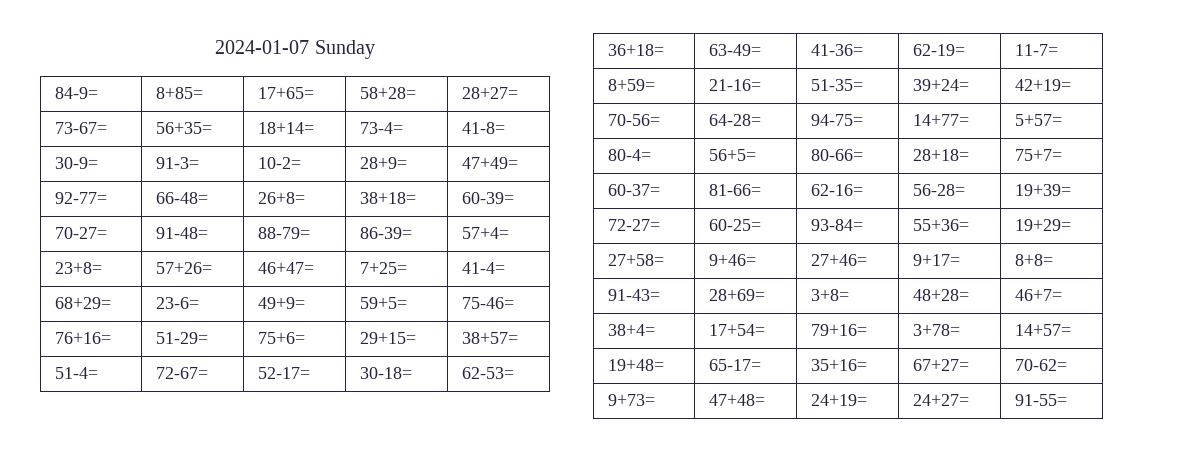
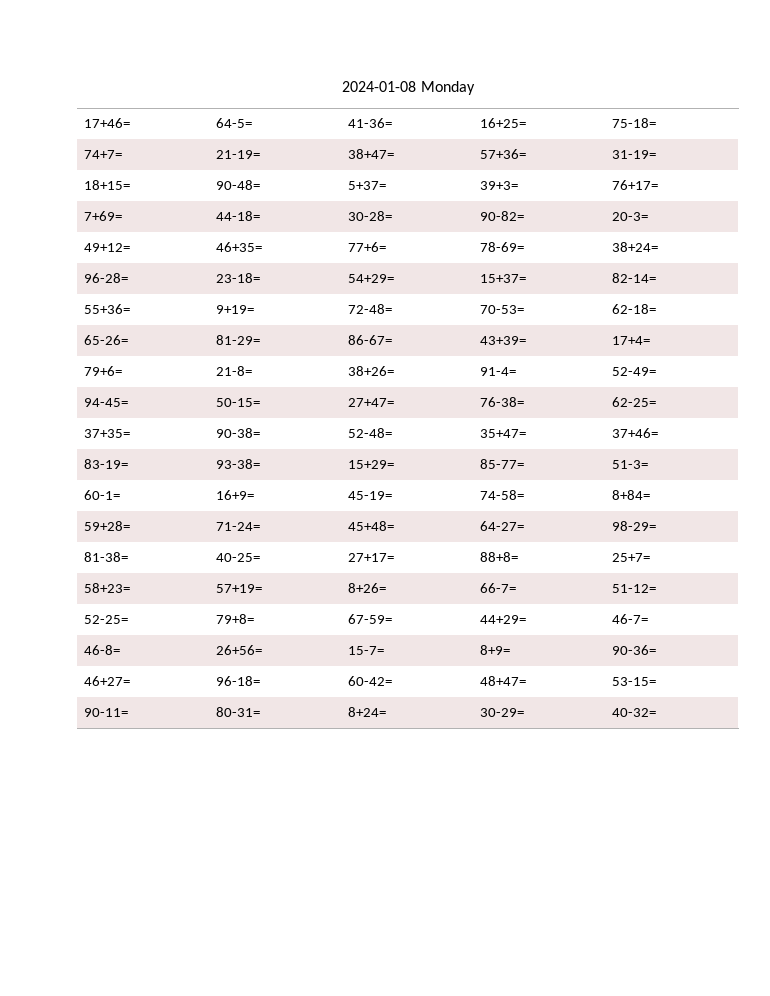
[215,40,375,59] [55,87,99,99] [156,87,204,99] [258,87,315,99] [360,87,417,99] [462,87,519,99] [55,122,108,134] [156,122,213,134] [258,122,315,134] [360,122,404,134] [462,122,506,134] [55,157,99,169] [156,157,200,169] [258,157,302,169] [360,157,408,169] [462,157,519,169] [55,192,108,204] [156,192,209,204] [258,192,306,204] [360,192,417,204] [462,192,515,204] [55,227,108,239] [156,227,209,239] [258,227,311,239] [360,227,413,239] [462,227,510,239] [55,262,103,274] [156,262,213,274] [258,262,315,274] [360,262,408,274] [462,262,506,274] [55,297,112,309] [156,297,200,309] [258,297,306,309] [360,297,408,309] [462,297,515,309] [55,332,112,344] [156,332,209,344] [258,332,306,344] [360,332,417,344] [462,332,519,344] [55,367,99,379] [156,367,209,379] [258,367,311,379] [360,367,413,379] [462,367,515,379] [608,44,665,56] [709,44,762,56] [811,44,864,56] [913,44,966,56] [1015,44,1059,56] [608,79,656,91] [709,79,762,91] [811,79,864,91] [913,79,970,91] [1015,79,1072,91] [608,114,661,126] [709,114,762,126] [811,114,864,126] [913,114,970,126] [1015,114,1063,126] [608,149,652,161] [709,149,757,161] [811,149,864,161] [913,149,970,161] [1015,149,1063,161] [608,184,661,196] [709,184,762,196] [811,184,864,196] [913,184,966,196] [1015,184,1072,196] [608,219,661,231] [709,219,762,231] [811,219,864,231] [913,219,970,231] [1015,219,1072,231] [608,254,665,266] [709,254,757,266] [811,254,868,266] [913,254,961,266] [1015,254,1054,266] [608,289,661,301] [709,289,766,301] [811,289,850,301] [913,289,970,301] [1015,289,1063,301] [608,324,656,336] [709,324,766,336] [811,324,868,336] [913,324,961,336] [1015,324,1072,336] [608,359,665,371] [709,359,762,371] [811,359,868,371] [913,359,970,371] [1015,359,1068,371] [608,394,656,406] [709,394,766,406] [811,394,868,406] [913,394,970,406] [1015,394,1068,406] 2024-01-07 Sunday // 84-9= | 8+85= | 17+65= | 58+28= | 28+27= // 73-67= | 56+35= | 18+14= | 73-4= | 41-8= // 30-9= | 91-3= | 10-2= | 28+9= | 47+49= // 92-77= | 66-48= | 26+8= | 38+18= | 60-39= // 70-27= | 91-48= | 88-79= | 86-39= | 57+4= // 23+8= | 57+26= | 46+47= | 7+25= | 41-4= // 68+29= | 23-6= | 49+9= | 59+5= | 75-46= // 76+16= | 51-29= | 75+6= | 29+15= | 38+57= // 51-4= | 72-67= | 52-17= | 30-18= | 62-53= // 36+18= | 63-49= | 41-36= | 62-19= | 11-7= // 8+59= | 21-16= | 51-35= | 39+24= | 42+19= // 70-56= | 64-28= | 94-75= | 14+77= | 5+57= // 80-4= | 56+5= | 80-66= | 28+18= | 75+7= // 60-37= | 81-66= | 62-16= | 56-28= | 19+39= // 72-27= | 60-25= | 93-84= | 55+36= | 19+29= // 27+58= | 9+46= | 27+46= | 9+17= | 8+8= // 91-43= | 28+69= | 3+8= | 48+28= | 46+7= // 38+4= | 17+54= | 79+16= | 3+78= | 14+57= // 19+48= | 65-17= | 35+16= | 67+27= | 70-62= // 9+73= | 47+48= | 24+19= | 24+27= | 91-55= -> [342,81,475,95] [83,118,130,128] [215,118,252,128] [347,118,392,128] [479,118,526,128] [611,118,656,128] [83,150,122,159] [215,150,260,159] [347,149,394,159] [479,149,526,159] [611,150,656,159] [83,180,130,190] [215,180,260,190] [347,181,386,190] [479,181,518,190] [611,180,658,190] [83,211,122,221] [215,211,260,221] [347,211,392,221] [479,211,524,221] [611,212,648,221] [83,243,130,252] [215,242,262,252] [347,242,386,252] [479,242,524,252] [611,242,658,252] [83,273,128,283] [215,273,260,283] [347,274,394,283] [479,274,526,283] [611,273,656,283] [83,304,130,314] [215,305,254,314] [347,304,392,314] [479,305,524,314] [611,304,656,314] [83,335,128,345] [215,335,260,345] [347,335,392,345] [479,336,526,345] [611,336,650,345] [83,366,122,376] [215,366,252,376] [347,366,394,376] [479,367,516,376] [611,367,656,376] [83,398,128,407] [215,398,260,407] [347,398,394,407] [479,397,524,407] [611,397,656,407] [83,429,130,438] [215,428,260,438] [347,428,392,438] [479,429,526,438] [611,428,658,438] [83,459,128,469] [215,459,260,469] [347,460,394,469] [479,459,524,469] [611,460,648,469] [83,490,120,500] [215,490,254,500] [347,491,392,500] [479,490,524,500] [611,490,650,500] [83,521,130,531] [215,522,260,531] [347,521,394,531] [479,521,524,531] [611,521,656,531] [83,552,128,562] [215,553,260,562] [347,553,394,562] [479,552,518,562] [611,553,650,562] [83,583,130,593] [215,584,262,593] [347,583,386,593] [479,583,516,593] [611,584,656,593] [83,615,128,624] [215,614,254,624] [347,614,392,624] [479,615,526,624] [611,614,648,624] [83,645,120,655] [215,645,262,655] [347,646,384,655] [479,645,510,655] [611,645,656,655] [83,676,130,686] [215,676,260,686] [347,676,392,686] [479,676,526,686] [611,677,656,686] [83,708,128,717] [215,707,260,717] [347,707,386,717] [479,708,524,717] [611,708,656,717] 2024-01-08 Monday // 17+46= | 64-5= | 41-36= | 16+25= | 75-18= // 74+7= | 21-19= | 38+47= | 57+36= | 31-19= // 18+15= | 90-48= | 5+37= | 39+3= | 76+17= // 7+69= | 44-18= | 30-28= | 90-82= | 20-3= // 49+12= | 46+35= | 77+6= | 78-69= | 38+24= // 96-28= | 23-18= | 54+29= | 15+37= | 82-14= // 55+36= | 9+19= | 72-48= | 70-53= | 62-18= // 65-26= | 81-29= | 86-67= | 43+39= | 17+4= // 79+6= | 21-8= | 38+26= | 91-4= | 52-49= // 94-45= | 50-15= | 27+47= | 76-38= | 62-25= // 37+35= | 90-38= | 52-48= | 35+47= | 37+46= // 83-19= | 93-38= | 15+29= | 85-77= | 51-3= // 60-1= | 16+9= | 45-19= | 74-58= | 8+84= // 59+28= | 71-24= | 45+48= | 64-27= | 98-29= // 81-38= | 40-25= | 27+17= | 88+8= | 25+7= // 58+23= | 57+19= | 8+26= | 66-7= | 51-12= // 52-25= | 79+8= | 67-59= | 44+29= | 46-7= // 46-8= | 26+56= | 15-7= | 8+9= | 90-36= // 46+27= | 96-18= | 60-42= | 48+47= | 53-15= // 90-11= | 80-31= | 8+24= | 30-29= | 40-32=

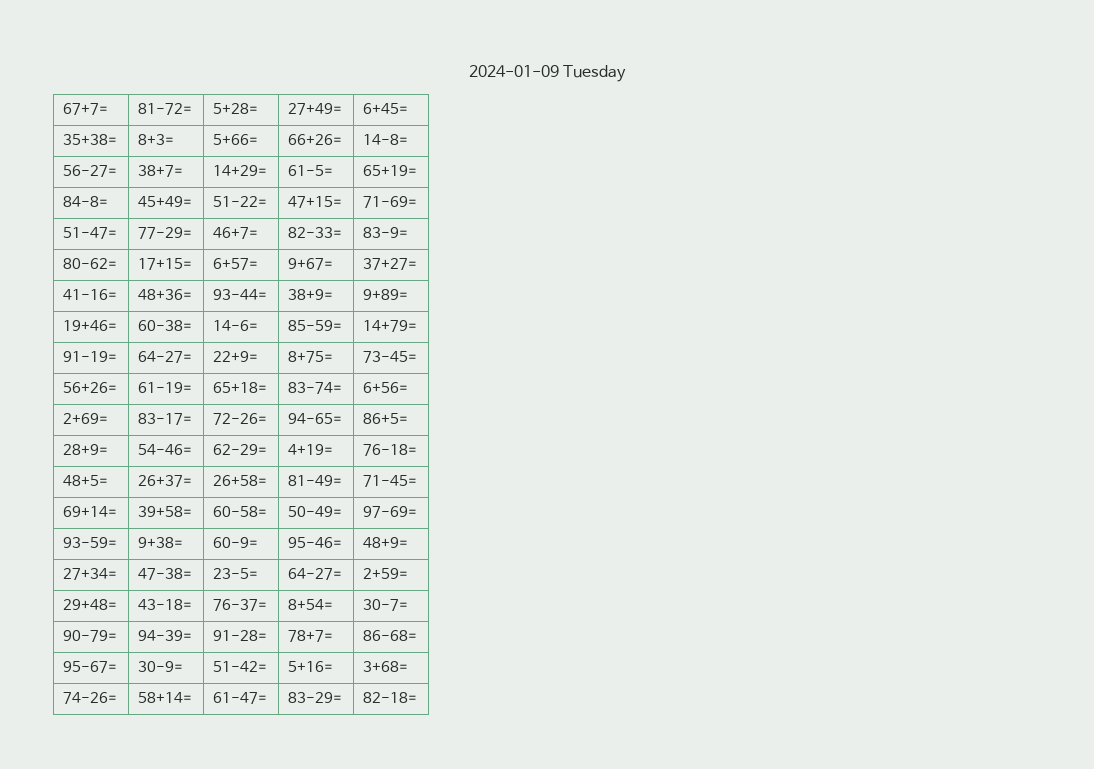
[342,81,475,95] [83,118,130,128] [215,118,252,128] [347,118,392,128] [479,118,526,128] [611,118,656,128] [83,150,122,159] [215,150,260,159] [347,149,394,159] [479,149,526,159] [611,150,656,159] [83,180,130,190] [215,180,260,190] [347,181,386,190] [479,181,518,190] [611,180,658,190] [83,211,122,221] [215,211,260,221] [347,211,392,221] [479,211,524,221] [611,212,648,221] [83,243,130,252] [215,242,262,252] [347,242,386,252] [479,242,524,252] [611,242,658,252] [83,273,128,283] [215,273,260,283] [347,274,394,283] [479,274,526,283] [611,273,656,283] [83,304,130,314] [215,305,254,314] [347,304,392,314] [479,305,524,314] [611,304,656,314] [83,335,128,345] [215,335,260,345] [347,335,392,345] [479,336,526,345] [611,336,650,345] [83,366,122,376] [215,366,252,376] [347,366,394,376] [479,367,516,376] [611,367,656,376] [83,398,128,407] [215,398,260,407] [347,398,394,407] [479,397,524,407] [611,397,656,407] [83,429,130,438] [215,428,260,438] [347,428,392,438] [479,429,526,438] [611,428,658,438] [83,459,128,469] [215,459,260,469] [347,460,394,469] [479,459,524,469] [611,460,648,469] [83,490,120,500] [215,490,254,500] [347,491,392,500] [479,490,524,500] [611,490,650,500] [83,521,130,531] [215,522,260,531] [347,521,394,531] [479,521,524,531] [611,521,656,531] [83,552,128,562] [215,553,260,562] [347,553,394,562] [479,552,518,562] [611,553,650,562] [83,583,130,593] [215,584,262,593] [347,583,386,593] [479,583,516,593] [611,584,656,593] [83,615,128,624] [215,614,254,624] [347,614,392,624] [479,615,526,624] [611,614,648,624] [83,645,120,655] [215,645,262,655] [347,646,384,655] [479,645,510,655] [611,645,656,655] [83,676,130,686] [215,676,260,686] [347,676,392,686] [479,676,526,686] [611,677,656,686] [83,708,128,717] [215,707,260,717] [347,707,386,717] [479,708,524,717] [611,708,656,717] 2024-01-08 Monday // 17+46= | 64-5= | 41-36= | 16+25= | 75-18= // 74+7= | 21-19= | 38+47= | 57+36= | 31-19= // 18+15= | 90-48= | 5+37= | 39+3= | 76+17= // 7+69= | 44-18= | 30-28= | 90-82= | 20-3= // 49+12= | 46+35= | 77+6= | 78-69= | 38+24= // 96-28= | 23-18= | 54+29= | 15+37= | 82-14= // 55+36= | 9+19= | 72-48= | 70-53= | 62-18= // 65-26= | 81-29= | 86-67= | 43+39= | 17+4= // 79+6= | 21-8= | 38+26= | 91-4= | 52-49= // 94-45= | 50-15= | 27+47= | 76-38= | 62-25= // 37+35= | 90-38= | 52-48= | 35+47= | 37+46= // 83-19= | 93-38= | 15+29= | 85-77= | 51-3= // 60-1= | 16+9= | 45-19= | 74-58= | 8+84= // 59+28= | 71-24= | 45+48= | 64-27= | 98-29= // 81-38= | 40-25= | 27+17= | 88+8= | 25+7= // 58+23= | 57+19= | 8+26= | 66-7= | 51-12= // 52-25= | 79+8= | 67-59= | 44+29= | 46-7= // 46-8= | 26+56= | 15-7= | 8+9= | 90-36= // 46+27= | 96-18= | 60-42= | 48+47= | 53-15= // 90-11= | 80-31= | 8+24= | 30-29= | 40-32= -> [468,65,627,82] [63,103,109,115] [138,103,193,115] [213,103,259,114] [288,103,343,115] [363,103,409,114] [63,134,118,145] [138,134,175,145] [213,134,259,145] [288,134,343,145] [363,134,409,145] [63,165,118,177] [138,165,184,177] [213,165,268,176] [288,165,334,176] [363,165,418,176] [63,196,109,207] [138,196,193,207] [213,196,268,207] [288,196,343,208] [363,196,418,208] [63,227,118,239] [138,227,193,239] [213,227,259,239] [288,227,343,238] [363,227,409,238] [63,258,118,269] [138,258,193,270] [213,258,259,270] [288,258,334,270] [363,258,418,270] [63,289,118,300] [138,289,193,300] [213,289,268,300] [288,289,334,300] [363,289,409,300] [63,320,118,331] [138,320,193,331] [213,320,259,331] [288,320,343,331] [363,320,418,332] [63,351,118,362] [138,351,193,363] [213,351,259,362] [288,351,334,363] [363,351,418,363] [63,382,118,393] [138,382,193,393] [213,382,268,393] [288,382,343,394] [363,382,409,393] [63,413,109,424] [138,413,193,425] [213,413,268,425] [288,413,343,424] [363,413,409,424] [63,444,109,455] [138,444,193,455] [213,444,268,455] [288,444,334,455] [363,444,418,456] [63,475,109,486] [138,475,193,487] [213,475,268,486] [288,475,343,486] [363,475,418,487] [63,506,118,517] [138,506,193,517] [213,506,268,517] [288,506,343,517] [363,506,418,518] [63,537,118,548] [138,537,184,548] [213,537,259,548] [288,537,343,548] [363,537,409,548] [63,568,118,580] [138,568,193,580] [213,568,259,579] [288,568,343,580] [363,568,409,579] [63,599,118,610] [138,599,193,610] [213,599,268,611] [288,599,334,610] [363,599,409,611] [63,630,118,642] [138,630,193,641] [213,630,268,641] [288,630,334,642] [363,630,418,641] [63,661,118,673] [138,661,184,672] [213,661,268,672] [288,661,334,672] [363,661,409,672] [63,692,118,704] [138,692,193,703] [213,692,268,704] [288,692,343,703] [363,692,418,703] 2024-01-09 Tuesday // 67+7= | 81-72= | 5+28= | 27+49= | 6+45= // 35+38= | 8+3= | 5+66= | 66+26= | 14-8= // 56-27= | 38+7= | 14+29= | 61-5= | 65+19= // 84-8= | 45+49= | 51-22= | 47+15= | 71-69= // 51-47= | 77-29= | 46+7= | 82-33= | 83-9= // 80-62= | 17+15= | 6+57= | 9+67= | 37+27= // 41-16= | 48+36= | 93-44= | 38+9= | 9+89= // 19+46= | 60-38= | 14-6= | 85-59= | 14+79= // 91-19= | 64-27= | 22+9= | 8+75= | 73-45= // 56+26= | 61-19= | 65+18= | 83-74= | 6+56= // 2+69= | 83-17= | 72-26= | 94-65= | 86+5= // 28+9= | 54-46= | 62-29= | 4+19= | 76-18= // 48+5= | 26+37= | 26+58= | 81-49= | 71-45= // 69+14= | 39+58= | 60-58= | 50-49= | 97-69= // 93-59= | 9+38= | 60-9= | 95-46= | 48+9= // 27+34= | 47-38= | 23-5= | 64-27= | 2+59= // 29+48= | 43-18= | 76-37= | 8+54= | 30-7= // 90-79= | 94-39= | 91-28= | 78+7= | 86-68= // 95-67= | 30-9= | 51-42= | 5+16= | 3+68= // 74-26= | 58+14= | 61-47= | 83-29= | 82-18=

